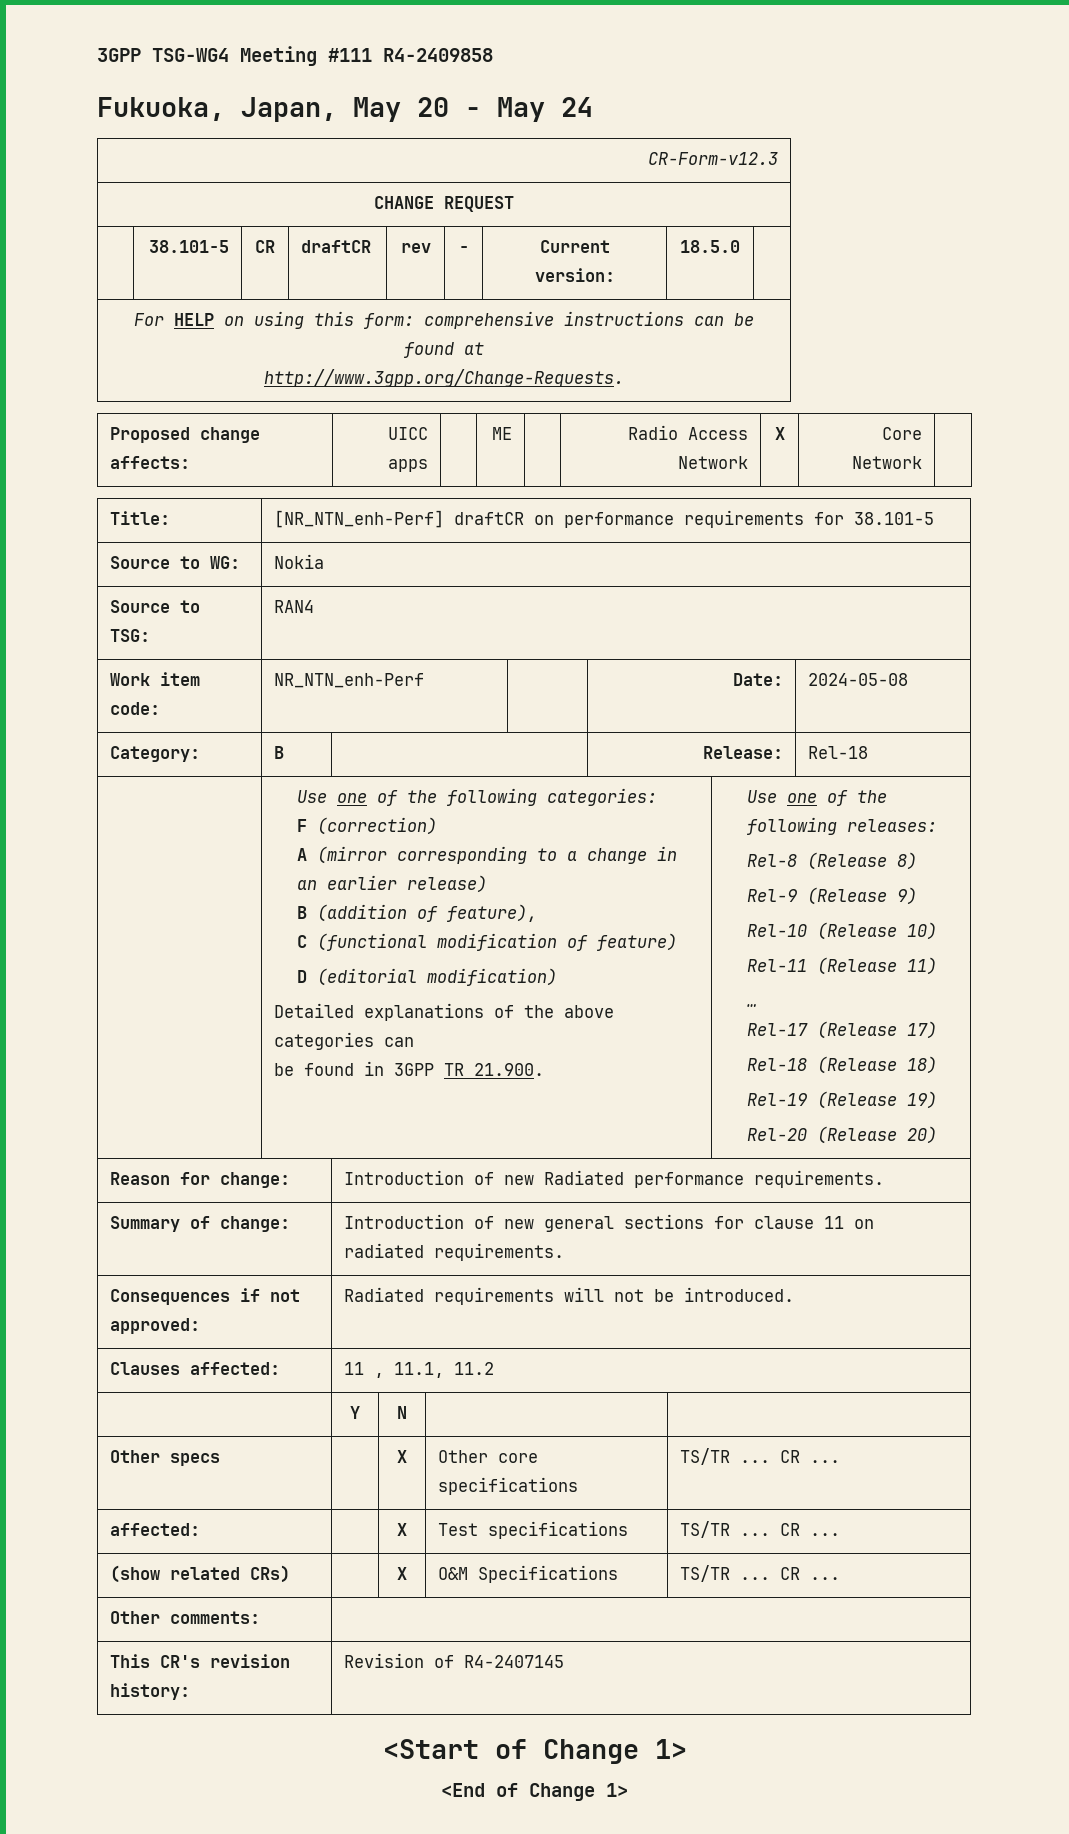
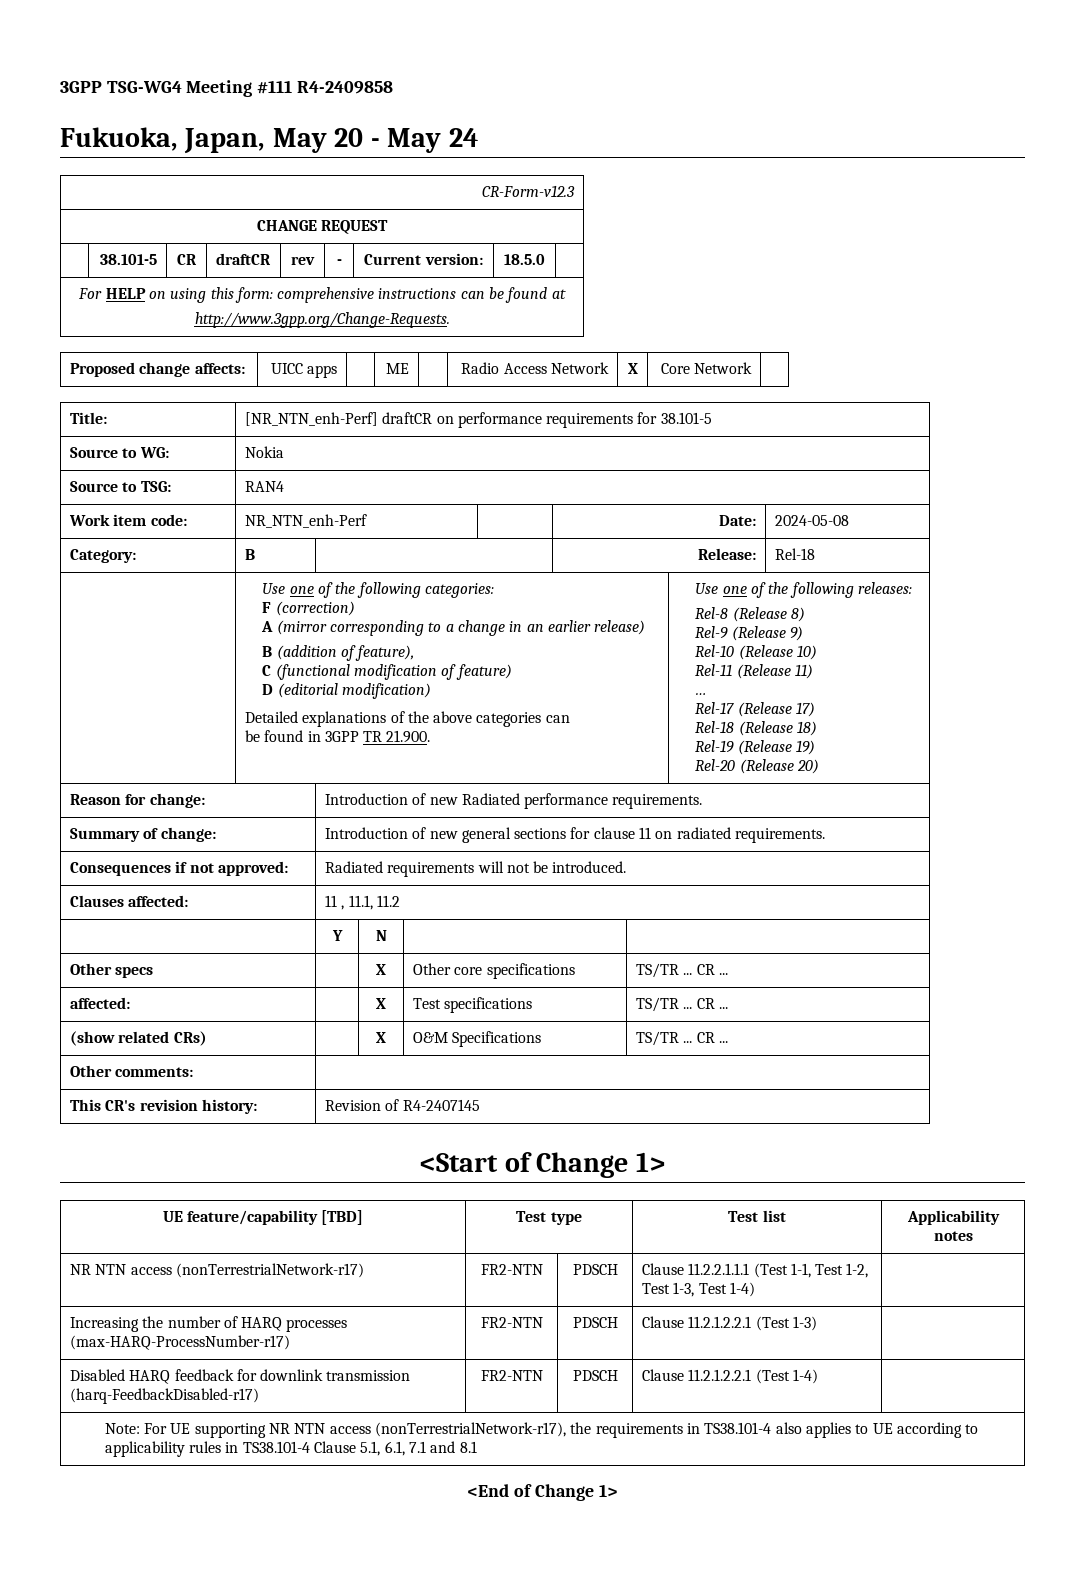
(687, 1749) none -> [162,1210,364,1225] [516,1211,582,1225] [728,1210,786,1222] [906,1210,1000,1225] [933,1231,973,1241] [69,1263,364,1278] [480,1264,543,1275] [572,1264,618,1275] [641,1263,869,1278] [641,1282,755,1297] [69,1316,348,1332] [69,1335,290,1350] [480,1317,543,1328] [572,1317,618,1328] [641,1316,817,1331] [69,1369,411,1384] [69,1388,259,1404] [480,1370,543,1381] [572,1370,618,1381] [641,1369,818,1384] [104,1422,979,1438] [104,1441,477,1457] // UE feature/capability [TBD] | Test type | Test list | Applicability notes // NR NTN access (nonTerrestrialNetwork-r17) | FR2-NTN | PDSCH | Clause 11.2.2.1.1.1 (Test 1-1, Test 1-2, Test 1-3, Test 1-4) | // Increasing the number of HARQ processes (max-HARQ-ProcessNumber-r17) | FR2-NTN | PDSCH | Clause 11.2.1.2.2.1 (Test 1-3) | // Disabled HARQ feedback for downlink transmission (harq-FeedbackDisabled-r17) | FR2-NTN | PDSCH | Clause 11.2.1.2.2.1 (Test 1-4) | // Note: For UE supporting NR NTN access (nonTerrestrialNetwork-r17), the requirements in TS38.101-4 also applies to UE according to applicability rules in TS38.101-4 Clause 5.1, 6.1, 7.1 and 8.1

